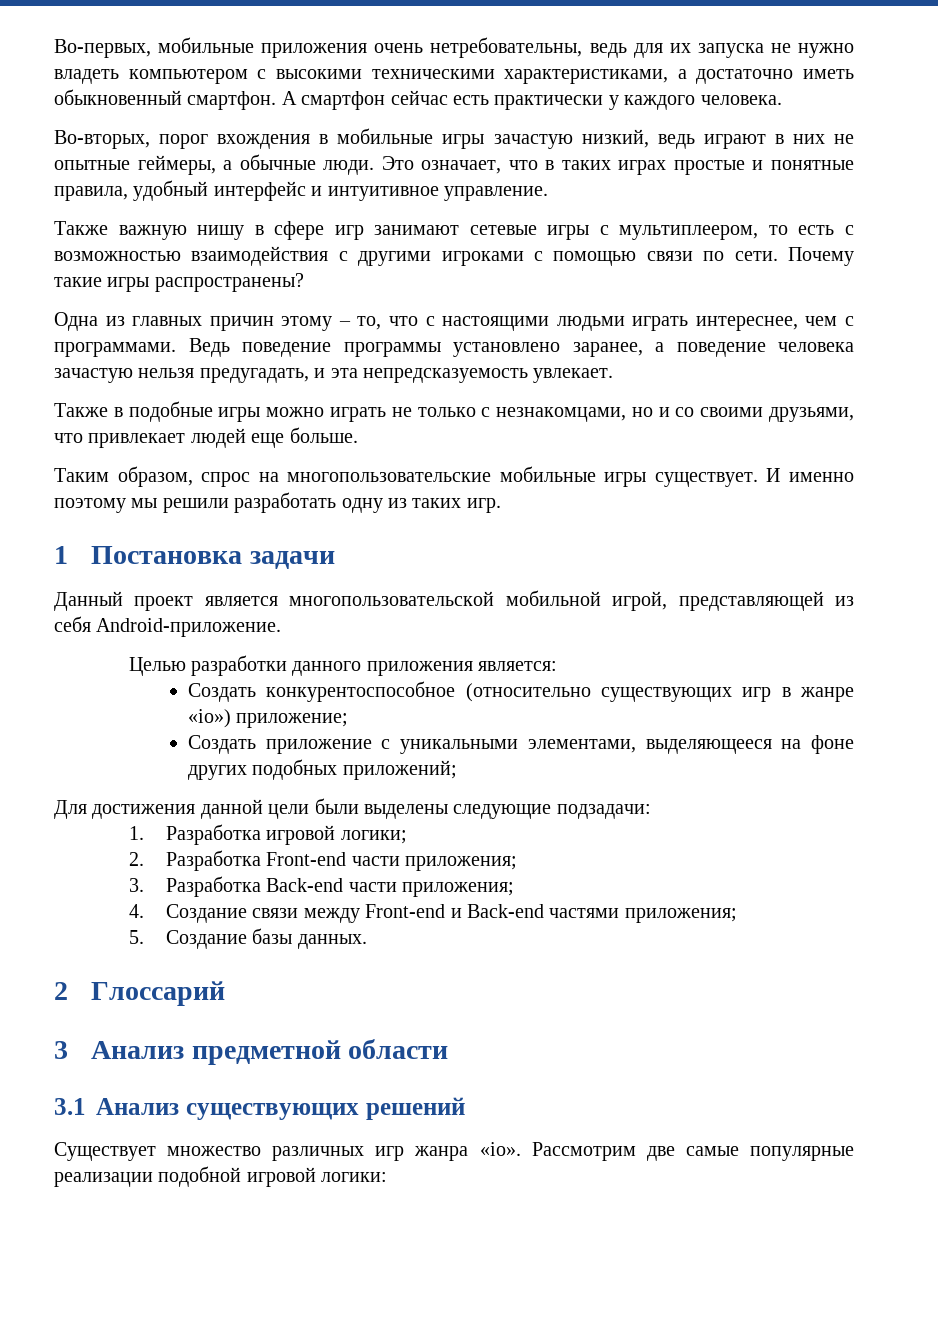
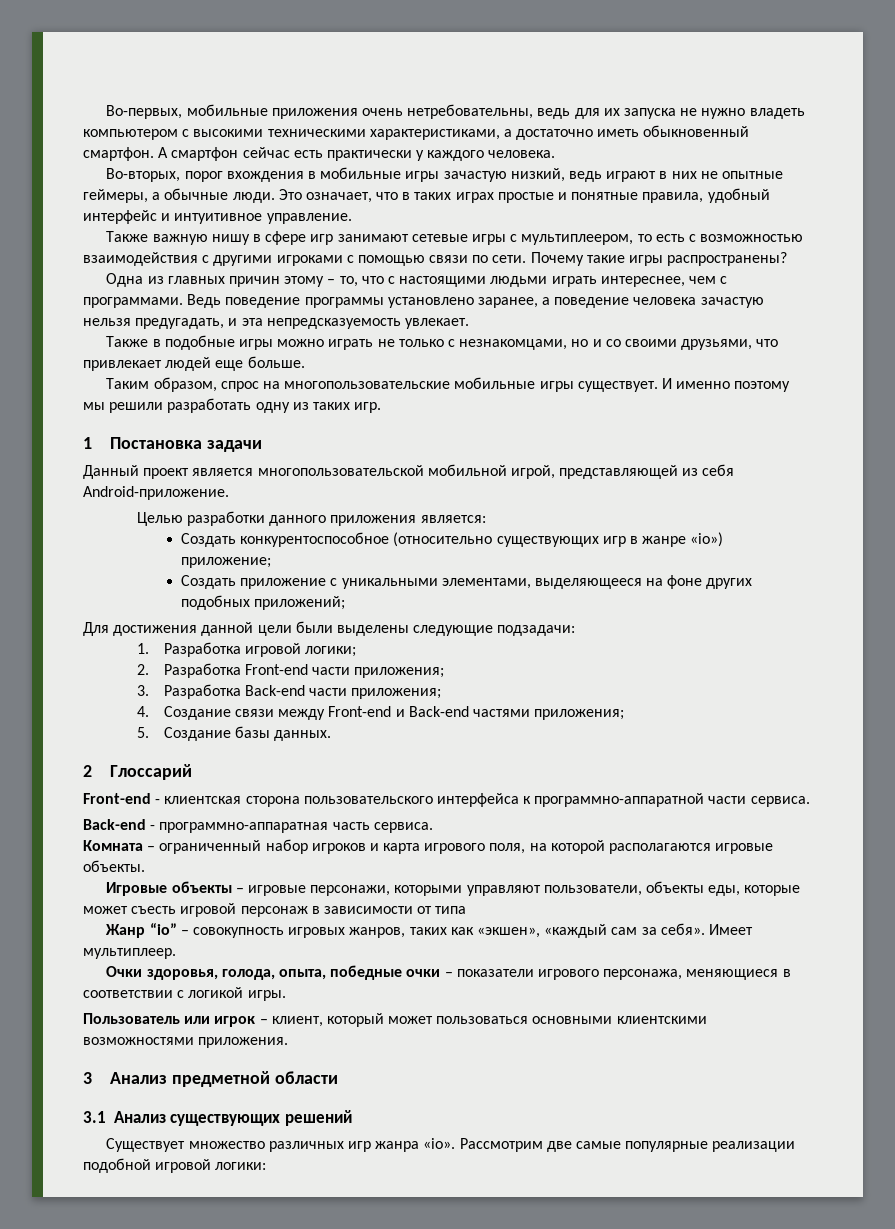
(226, 993) none -> [83,793,810,807] [83,819,433,833] [83,839,774,854] [83,860,145,872] [106,881,801,896] [83,903,467,917] [105,923,753,938] [83,948,176,959] [106,965,791,980] [83,987,286,1001] [83,1013,707,1027] [83,1037,289,1048] // Front-end - клиентская сторона пользовательского интерфейса к программно-аппаратной части сервиса. // Back-end - программно-аппаратная часть сервиса. // Комната – ограниченный набор игроков и карта игрового поля, на которой располагаются игровые объекты. // Игровые объекты – игровые персонажи, которыми управляют пользователи, объекты еды, которые может съесть игровой персонаж в зависимости от типа // Жанр “io” – совокупность игровых жанров, таких как «экшен», «каждый сам за себя». Имеет мультиплеер. // Очки здоровья, голода, опыта, победные очки – показатели игрового персонажа, меняющиеся в соответствии с логикой игры. // Пользователь или игрок – клиент, который может пользоваться основными клиентскими возможностями приложения.

